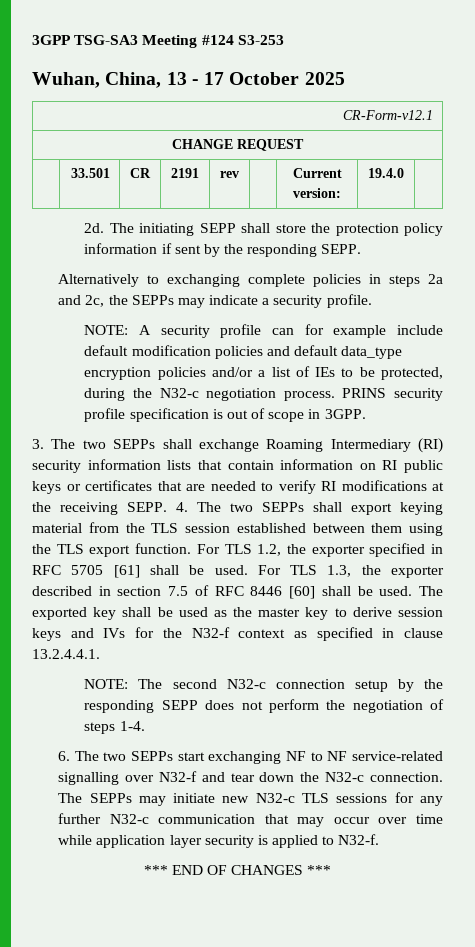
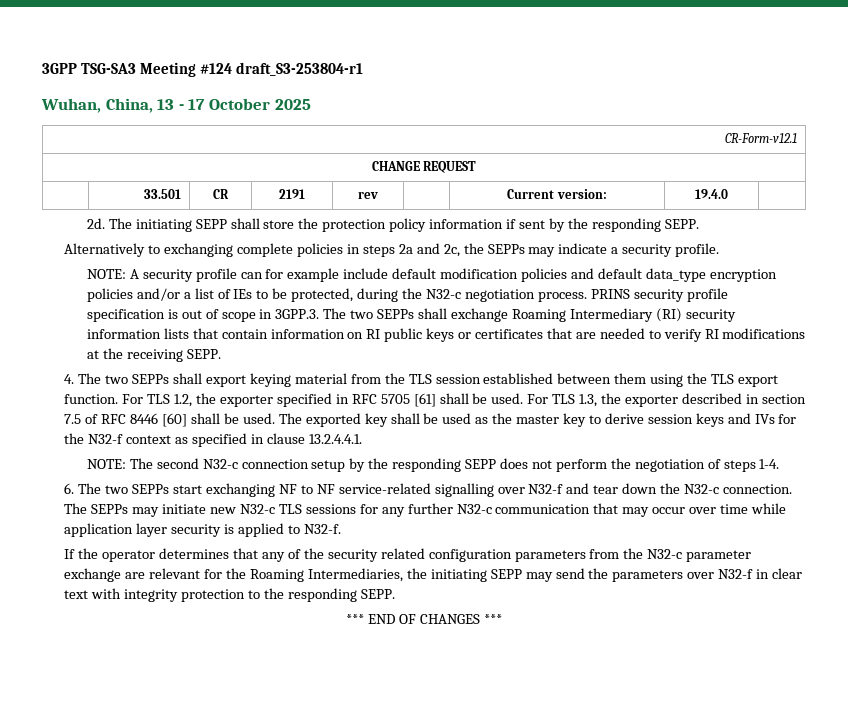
[237,35,284,45] S3-253 -> [235,62,363,76] draft_S3-253804-r1
[324,409,366,419] [32,439,44,449] 3GPP. // 3. -> [275,309,320,319] 3GPP.3.
(167, 507) none -> (221, 354) //
(380, 839) none -> [64,548,752,562] [64,568,803,582] [64,588,395,602] // If the operator determines that any of the security related configuration parameters from the N32-c parameter exchange are relevant for the Roaming Intermediaries, the initiating SEPP may send the parameters over N32-f in clear text with integrity protection to the responding SEPP.

